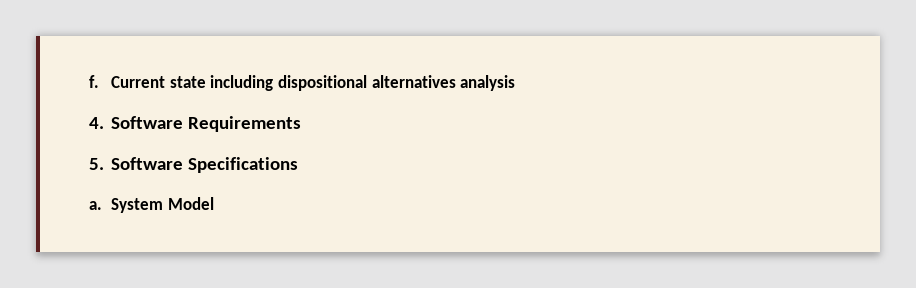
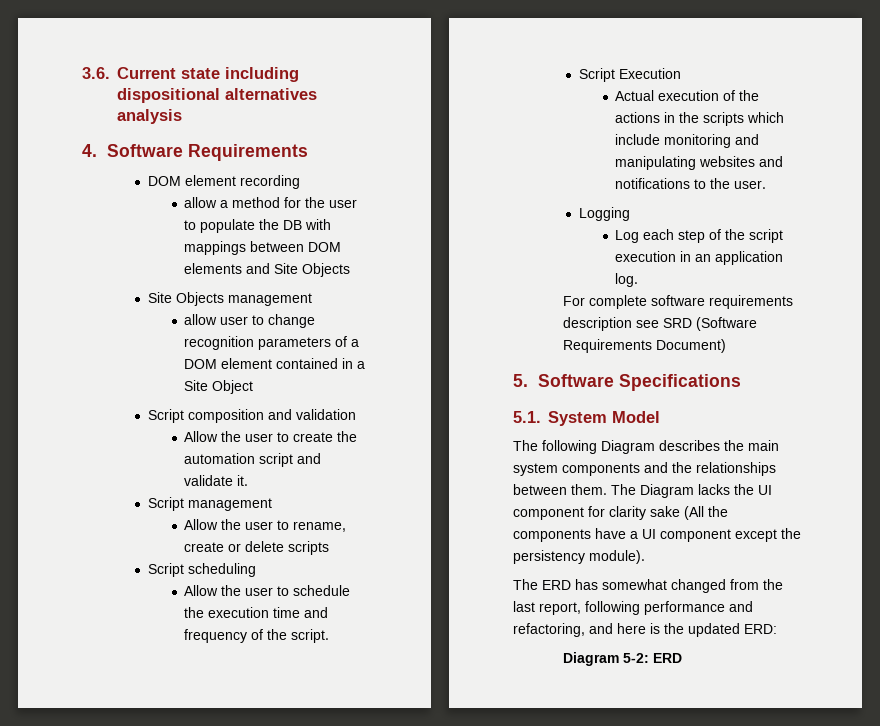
[89,75,99,88] f. -> [82,67,110,79] 3.6.
(302, 124) none -> [147,175,300,189] [184,197,358,208] [184,219,332,233] [184,241,342,255] [184,263,351,277] [147,292,312,306] [184,314,316,328] [184,336,360,350] [184,358,366,369] [184,380,254,394] [147,409,356,423] [184,431,358,442] [184,453,322,467] [184,475,249,486] [147,497,272,511] [184,519,347,532] [184,541,330,555] [147,563,256,577] [184,585,351,596] [184,607,329,618] [184,629,330,643] [578,68,681,82] [615,90,760,101] [615,112,785,126] [615,134,760,148] [615,156,784,170] [615,178,767,189] [578,207,630,221] [615,229,784,243] [615,251,784,265] [615,273,639,287] [563,295,794,309] [563,317,758,331] [563,339,727,353] // DOM element recording // allow a method for the user to populate the DB with mappings between DOM elements and Site Objects // Site Objects management // allow user to change recognition parameters of a DOM element contained in a Site Object // Script composition and validation // Allow the user to create the automation script and validate it. // Script management // Allow the user to rename, create or delete scripts // Script scheduling // Allow the user to schedule the execution time and frequency of the script. // Script Execution // Actual execution of the actions in the scripts which include monitoring and manipulating websites and notifications to the user. // Logging // Log each step of the script execution in an application log. // For complete software requirements description see SRD (Software Requirements Document)
[89,201,102,210] a. -> [513,411,541,423] 5.1.
(214, 203) none -> [513,440,779,454] [513,462,776,476] [513,484,772,498] [513,506,728,520] [513,528,801,542] [513,550,645,564] [513,579,783,593] [513,601,753,615] [513,623,777,637] [563,652,683,666] // The following Diagram describes the main system components and the relationships between them. The Diagram lacks the UI component for clarity sake (All the components have a UI component except the persistency module). // The ERD has somewhat changed from the last report, following performance and refactoring, and here is the updated ERD: // Diagram 5-2: ERD

